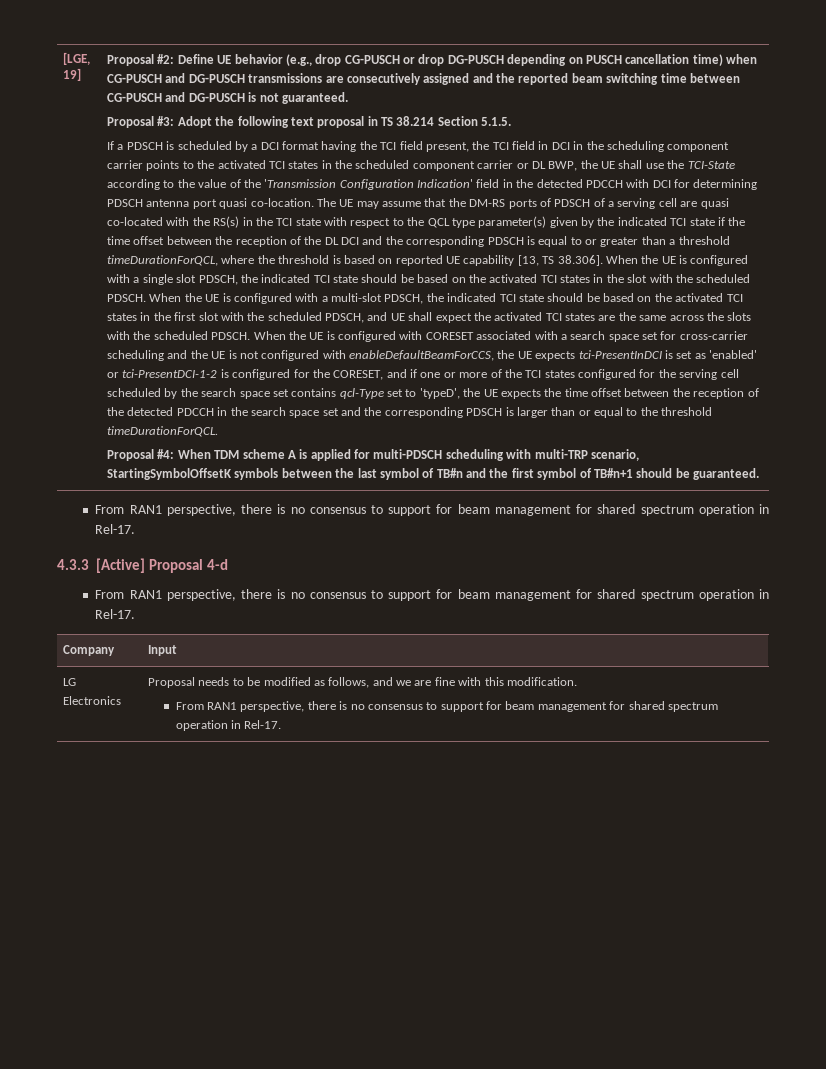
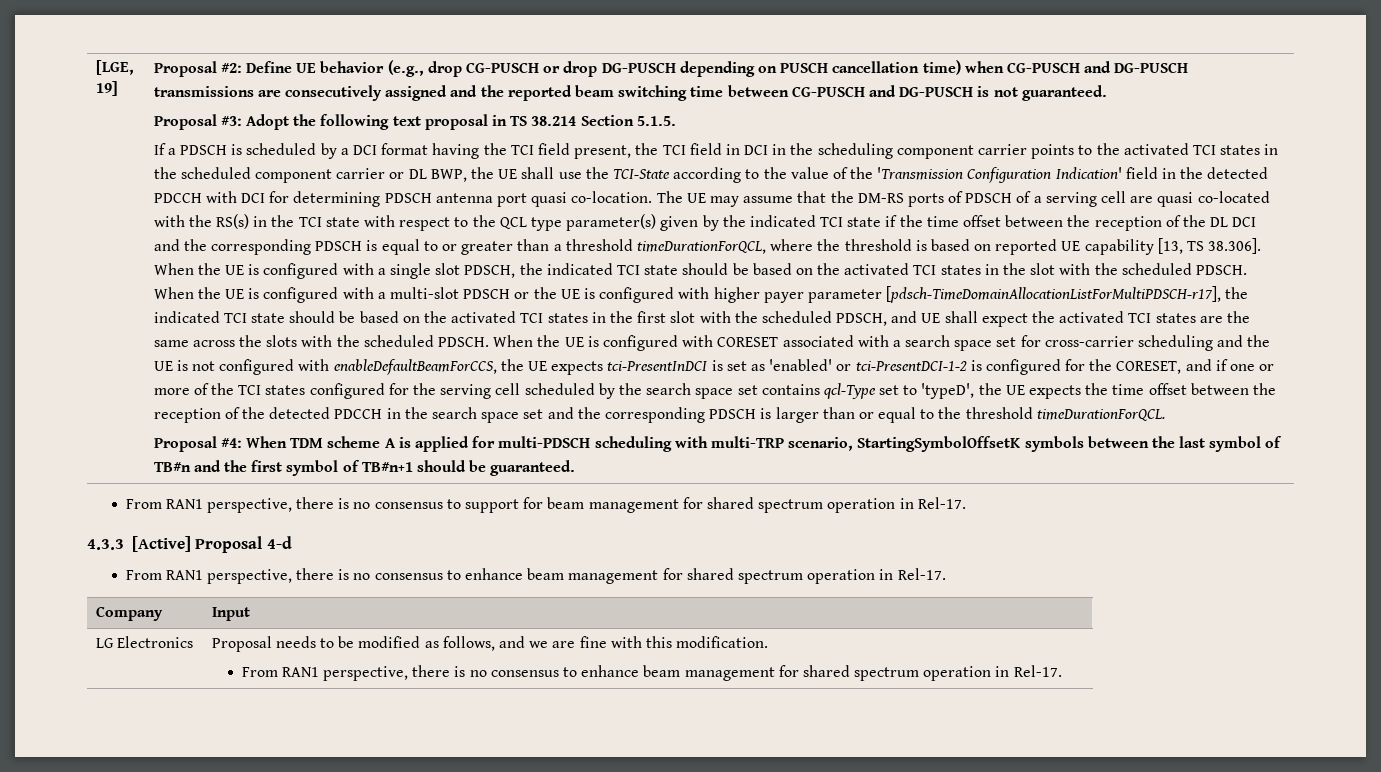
[384,294,424,304] PDSCH, -> [463,286,1222,303] PDSCH or the UE is configured with higher payer parameter [pdsch-TimeDomainAllocationListForMultiPDSCH-r17],
[388,589,453,601] support for -> [465,568,524,580] enhance
[440,701,503,712] support for -> [581,665,640,677] enhance

